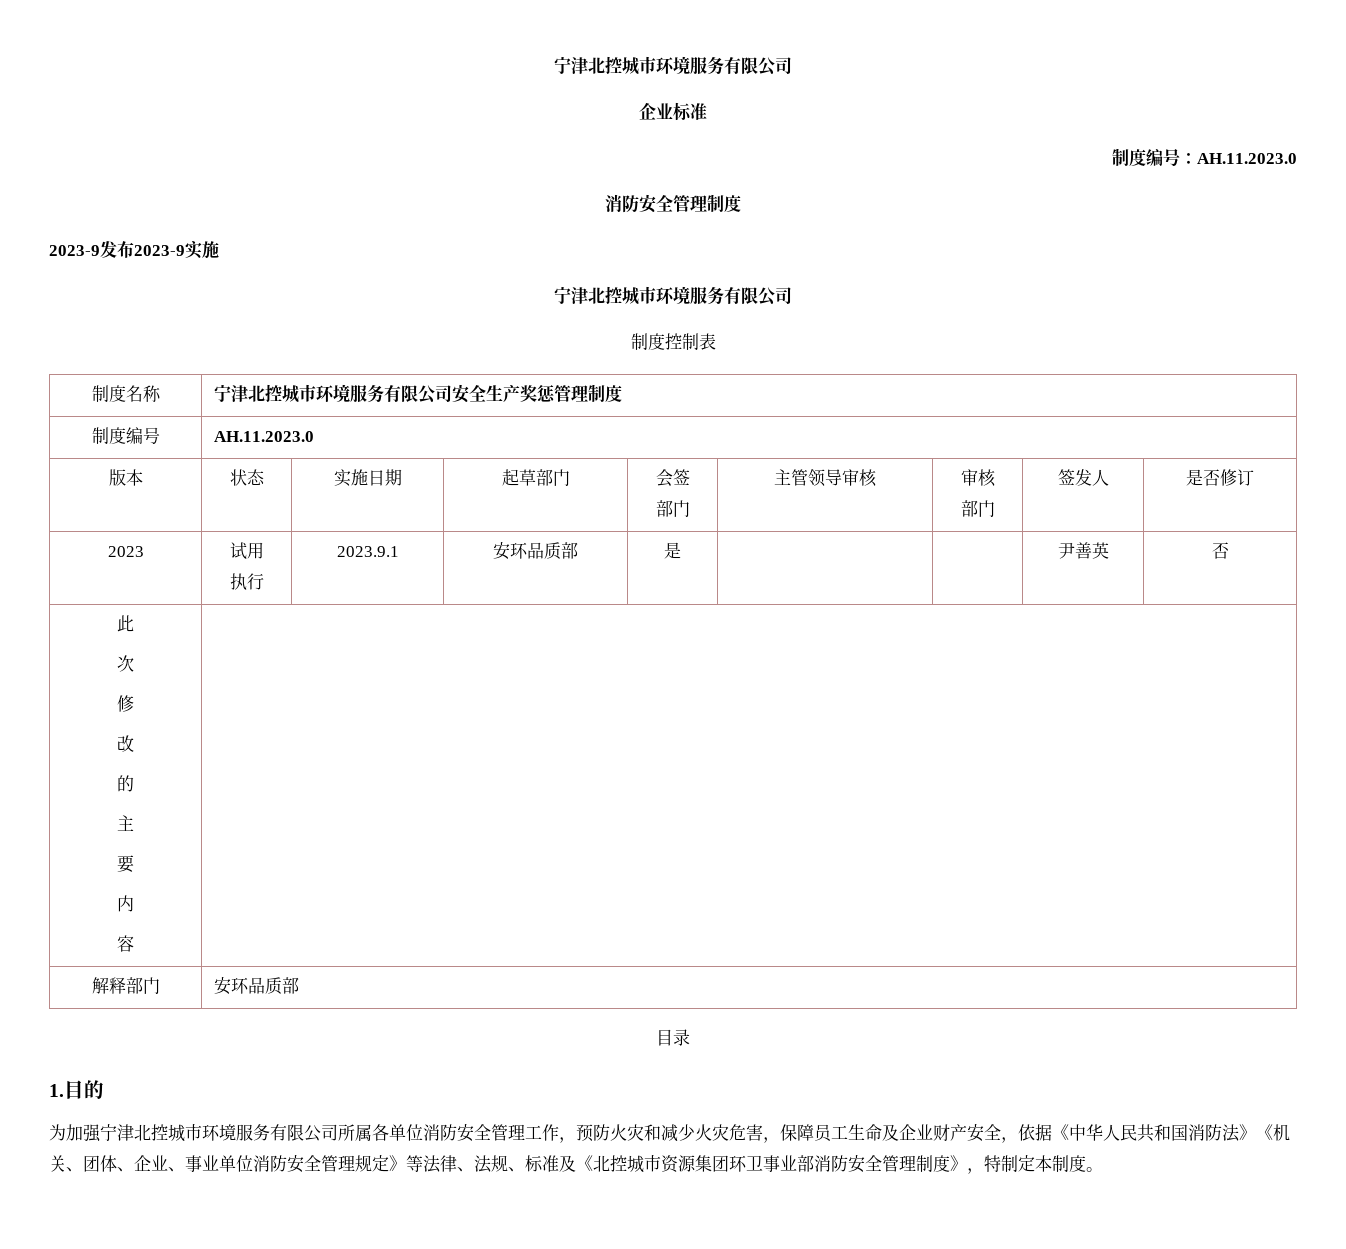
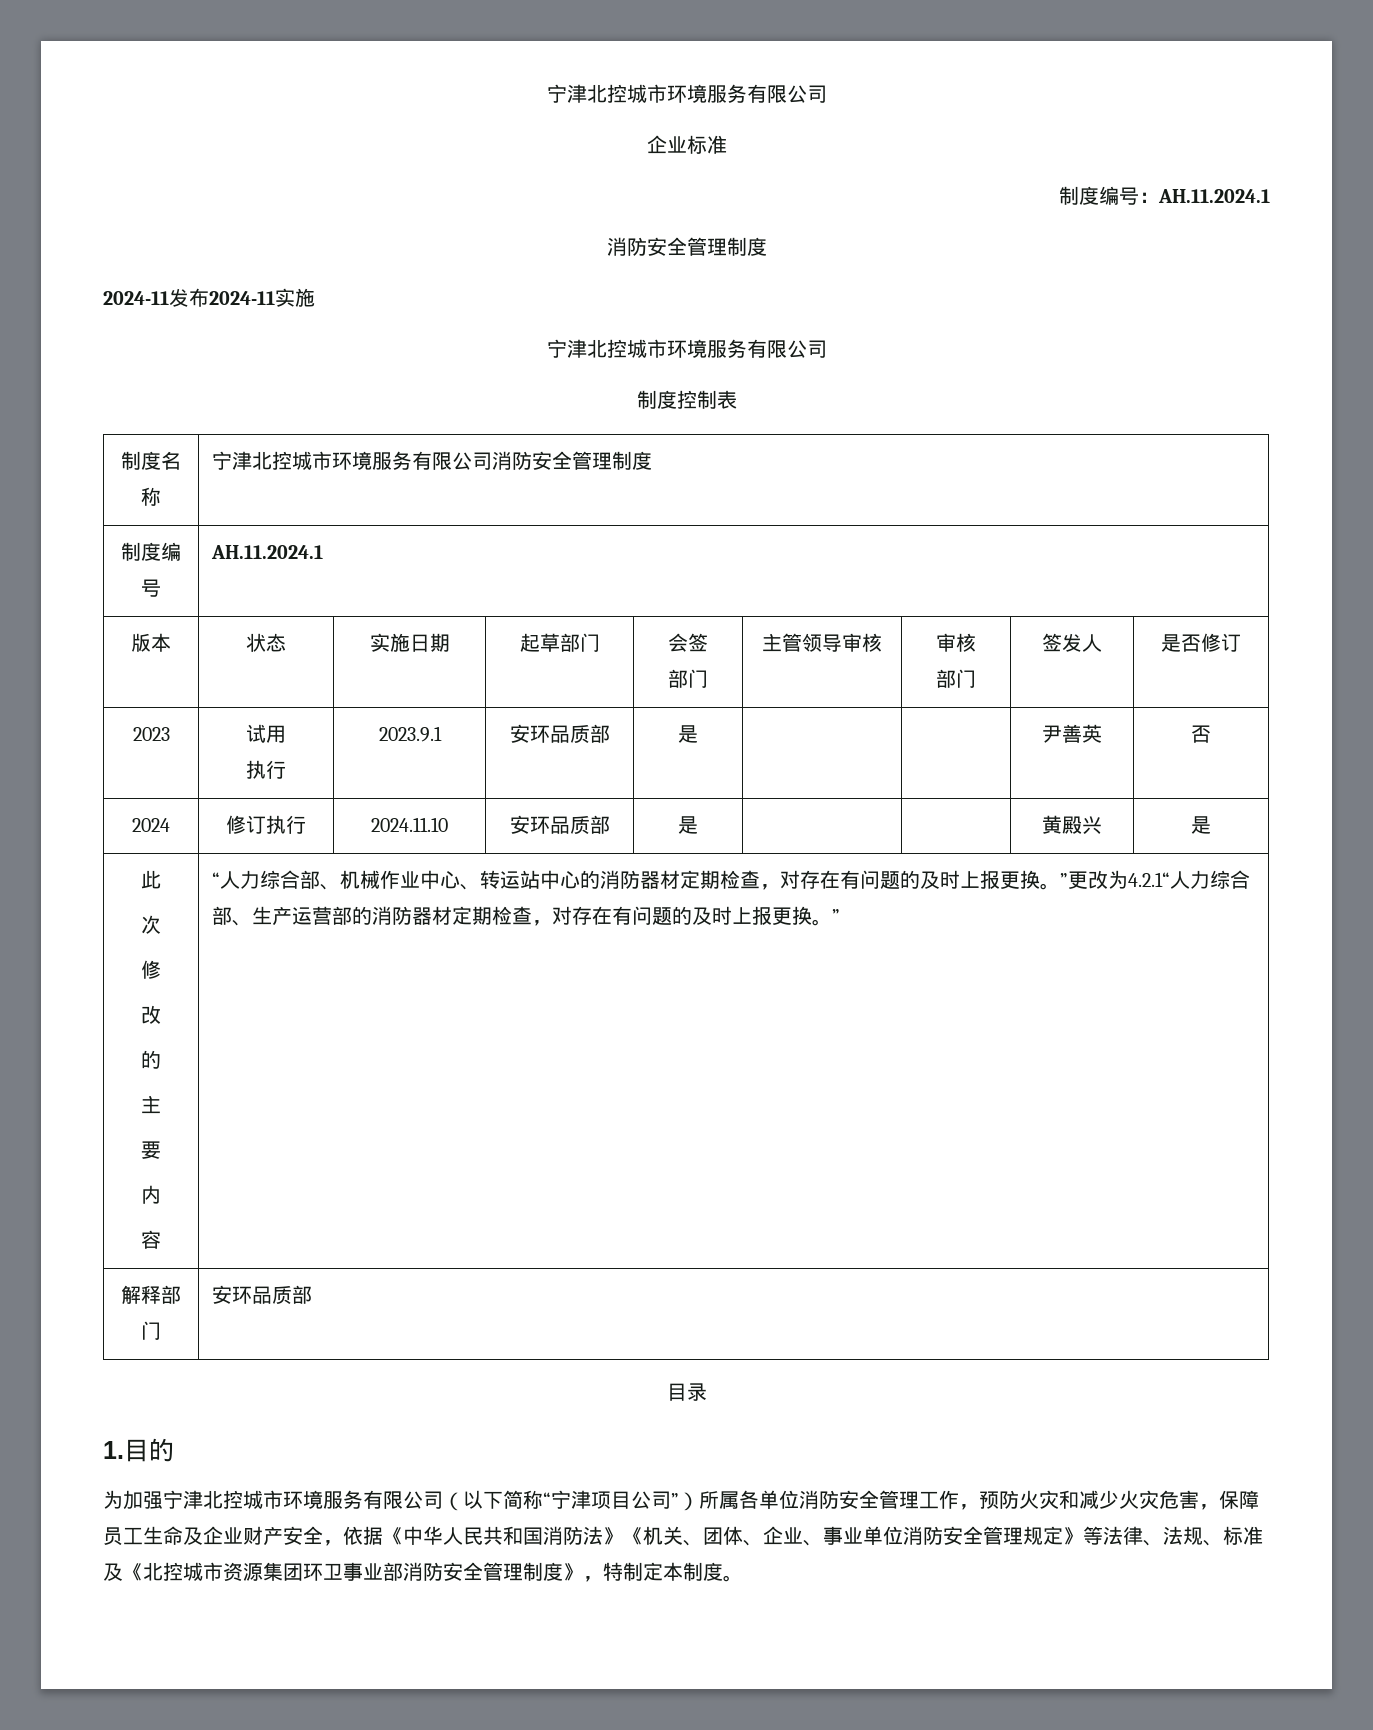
[1197,153,1297,164] [605,194,741,213] [49,241,185,258] AH.11.2023.0 // 消防安全管理制度 // 2023-9发布2023-9 -> [1158,189,1270,203] [606,237,767,256] [103,288,275,307] AH.11.2024.1 // 消防安全管理制度 // 2024-11发布2024-11
[451,384,555,403] 安全生产奖惩 -> [491,451,572,470] 消防安全
[213,431,314,442] AH.11.2023.0 -> [210,545,323,559] AH.11.2024.1
(1229, 550) none -> [132,818,170,832] [226,815,306,834] [371,817,448,832] [509,815,610,834] [678,816,698,834] [1042,815,1102,834] [1191,816,1211,834] // 2024 | 修订执行 | 2024.11.10 | 安环品质部 | 是 | | | 黄殿兴 | 是
(134, 943) none -> [211,870,1250,890] [211,906,840,926] “人力综合部、机械作业中心、转运站中心的消防器材定期检查，对存在有问题的及时上报更换。”更改为4.2.1“人力综合部、生产运营部的消防器材定期检查，对存在有问题的及时上报更换。”
(338, 1132) none -> [443,1490,699,1511] （以下简称“宁津项目公司”）

